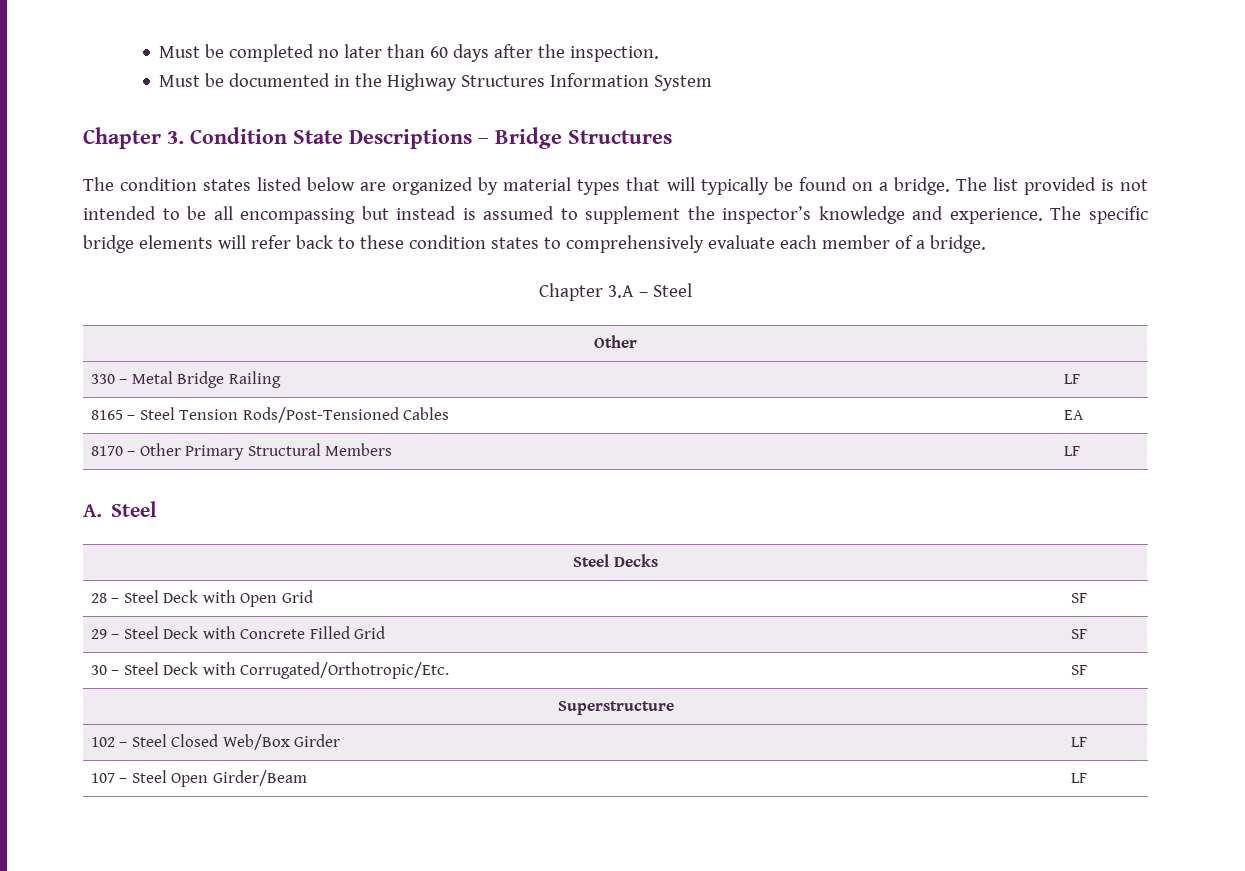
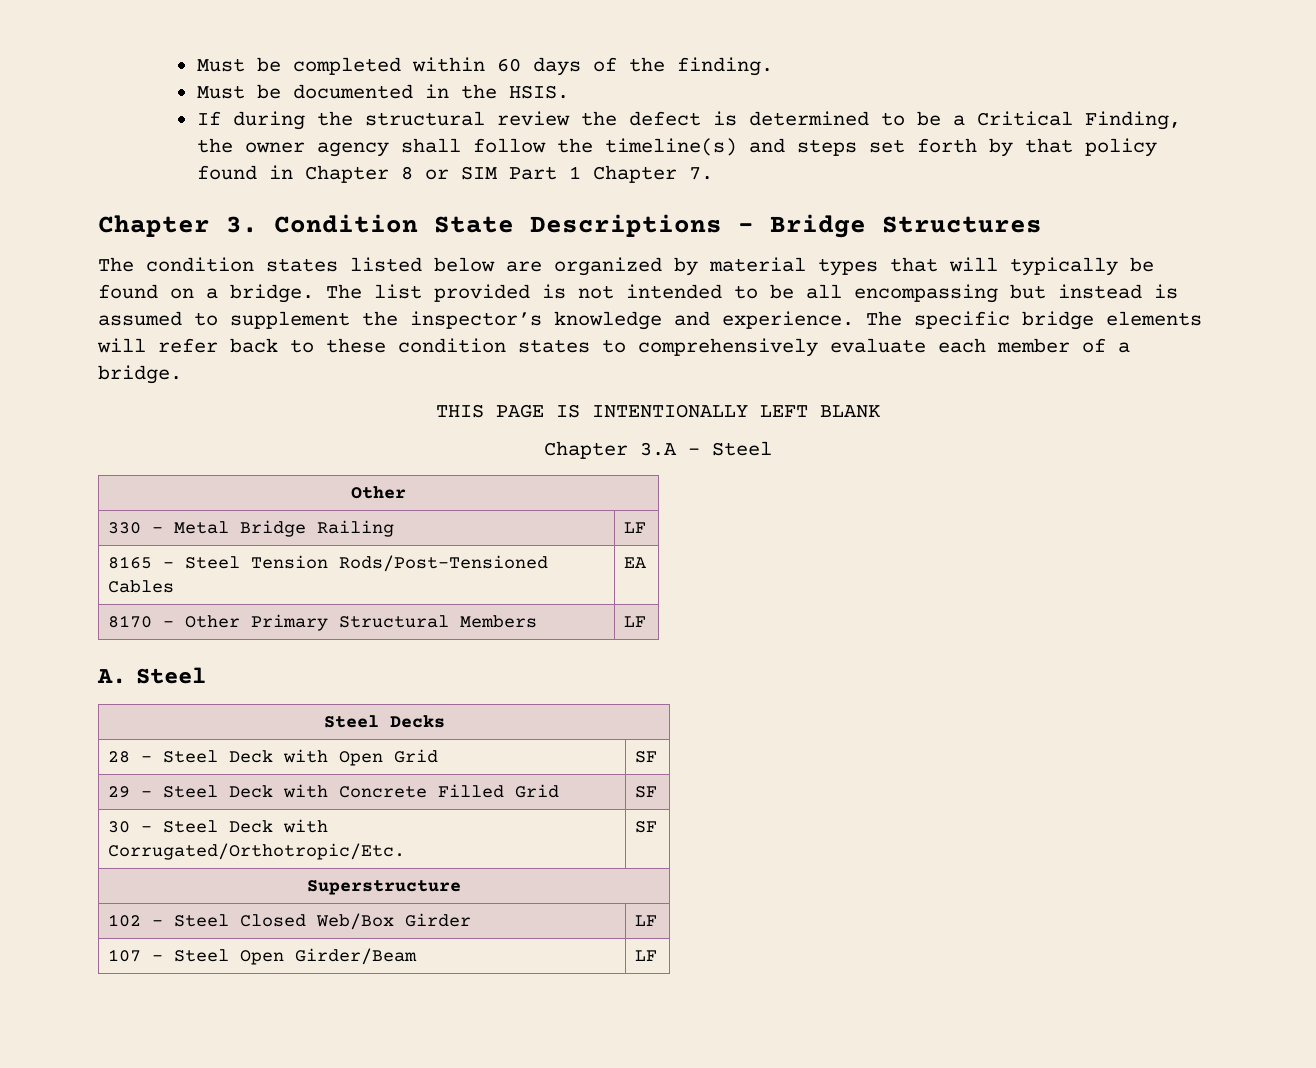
[318,44,660,62] no later than 60 days after the inspection. -> [411,57,773,76] within 60 days of the finding.
[387,73,713,91] Highway Structures Information System -> [508,85,569,99] [196,111,1181,130] [196,138,1157,157] [196,165,713,183] HSIS. // If during the structural review the defect is determined to be a Critical Finding, the owner agency shall follow the timeline(s) and steps set forth by that policy found in Chapter 8 or SIM Part 1 Chapter 7.
(986, 244) none -> [436,404,880,418] // THIS PAGE IS INTENTIONALLY LEFT BLANK

